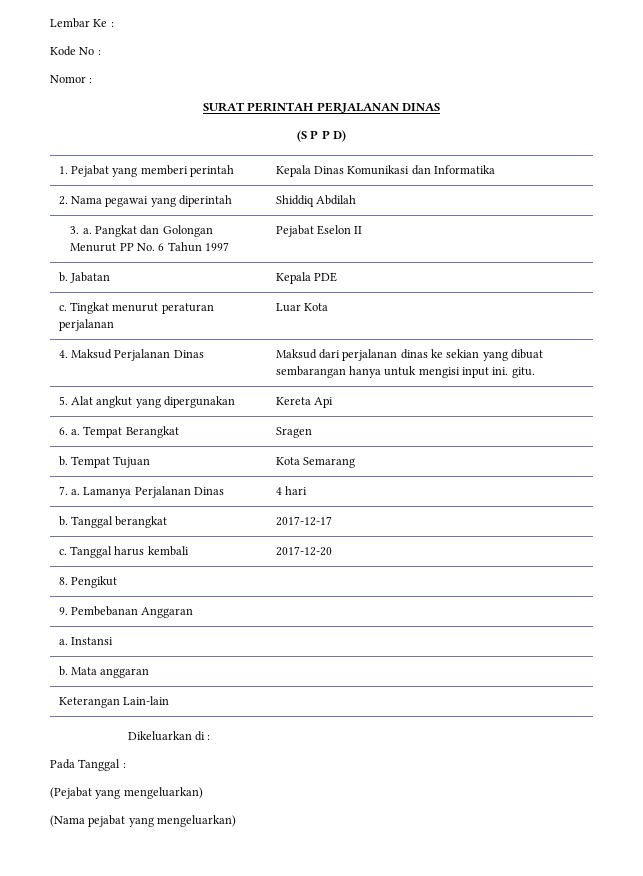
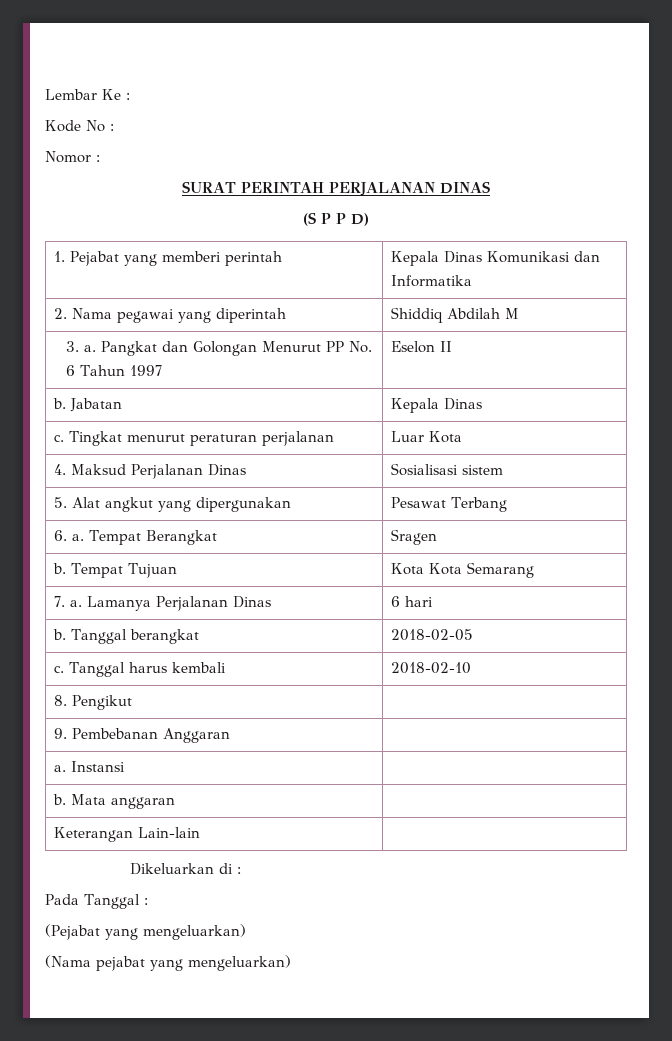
(356, 200) none -> [504,308,519,319] M
[275,225,314,237] Pejabat -> (163, 370) none
[313,272,337,282] PDE -> [443,398,482,410] Dinas
[275,349,544,361] [275,366,535,378] Maksud dari perjalanan dinas ke sekian yang dibuat sembarangan hanya untuk mengisi input ini. gitu. -> [390,463,503,476] Sosialisasi sistem
[275,397,333,408] Kereta Api -> [390,497,507,512] Pesawat Terbang
(300, 461) none -> [428,563,462,575] Kota
[275,487,282,495] 4 -> [390,596,400,607] 6
[275,516,332,526] 2017-12-17 -> [390,629,473,641] 2018-02-05
[275,546,332,556] 2017-12-20 -> [390,662,471,674] 2018-02-10

